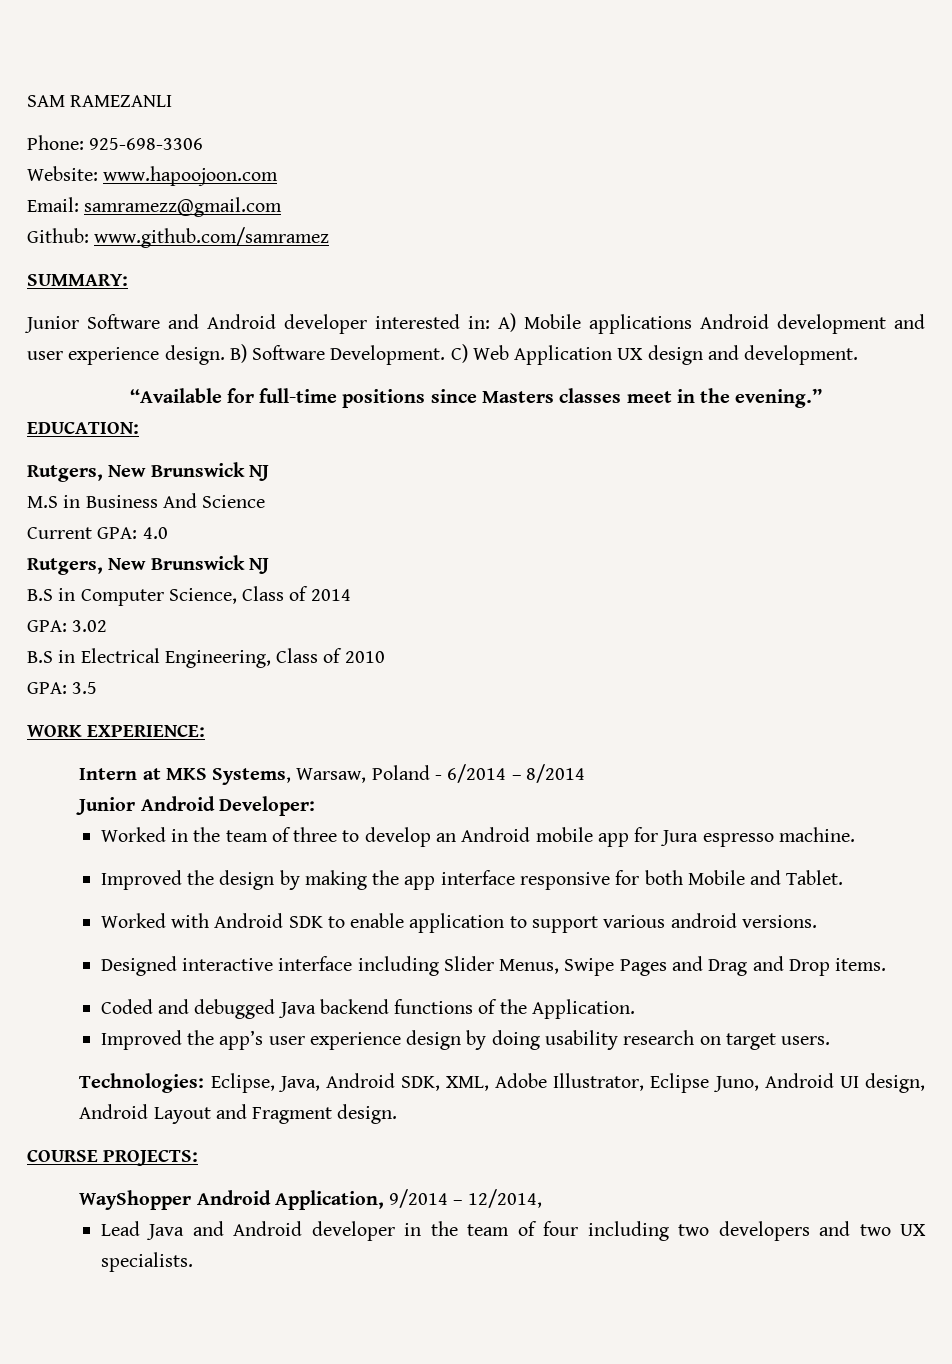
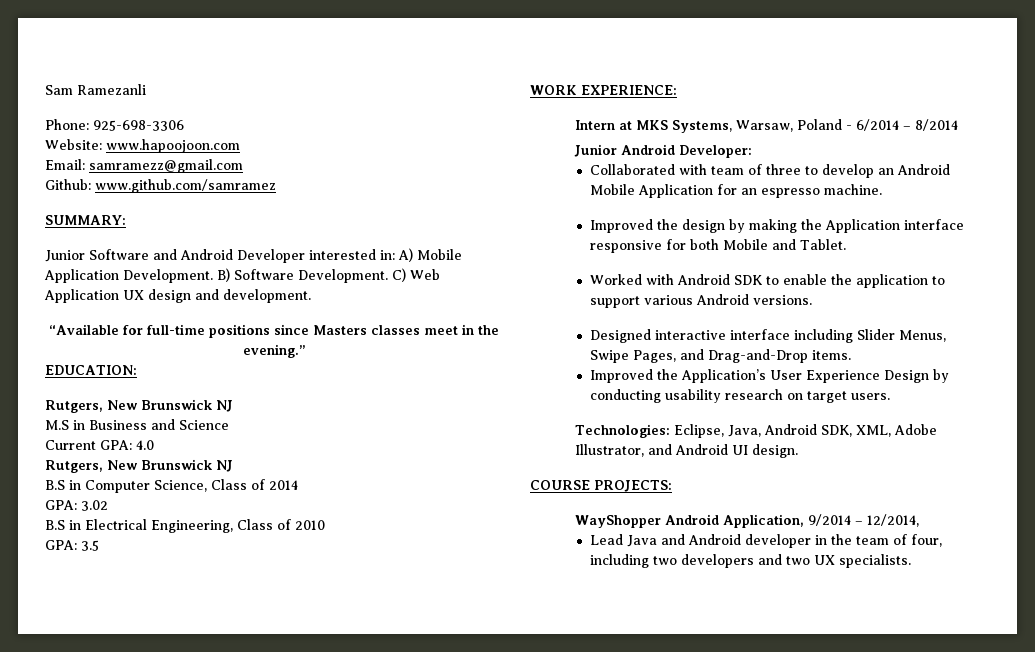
[27,95,173,107] SAM RAMEZANLI -> [45,84,146,95] Sam Ramezanli
[284,314,367,334] developer -> [237,249,305,263] Developer
[589,314,925,334] [27,345,225,365] applications Android development and user experience design. -> [44,269,213,283] Application Development.
[162,493,197,508] And -> [151,419,175,430] and
[100,827,221,842] Worked in the -> [589,164,707,175] Collaborated with
[535,827,699,847] mobile app for Jura -> [589,184,757,198] Mobile Application for an
[404,876,436,890] app -> [824,219,900,233] Application
(405, 920) none -> [830,274,852,285] the
[670,913,737,928] android -> [695,294,749,305] Android
[619,956,887,976] [100,999,635,1019] [100,1030,540,1050] Pages and Drag and Drop items. // Coded and debugged Java backend functions of the Application. // Improved the app’s user experience design by doing -> [632,349,851,363] [589,369,949,383] [589,389,661,403] Pages, and Drag-and-Drop items. // Improved the Application’s User Experience Design by conducting
[650,1073,925,1093] [79,1104,333,1124] Eclipse Juno, Android UI design, Android Layout and Fragment -> [647,444,748,455] and Android UI
[543,1221,579,1236] four -> [910,534,942,547] four,

